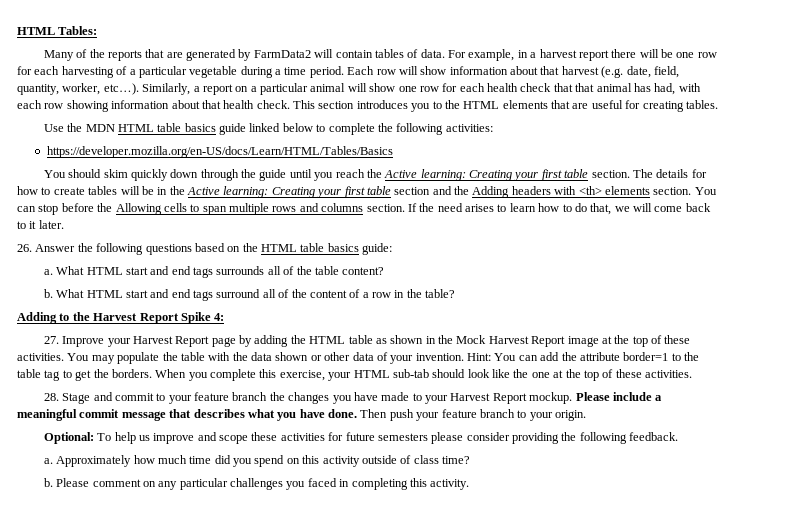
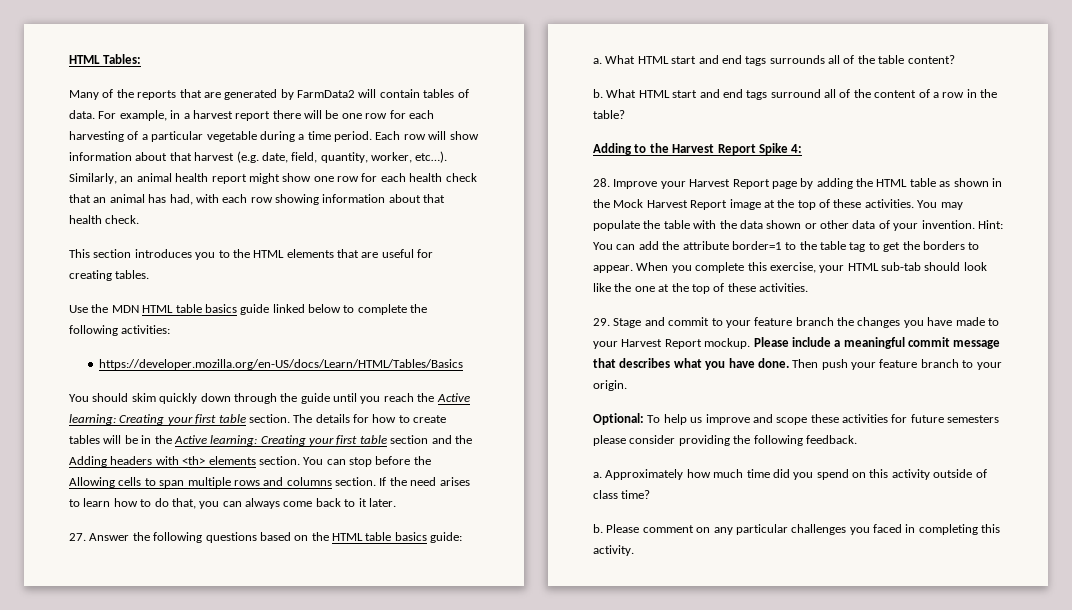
[193,83,367,95] a report on a particular animal will -> [120,173,280,184] an animal health report might
[575,83,595,92] that -> [93,197,107,203] an
(290, 104) none -> (140, 219) //
[614,203,652,212] we will -> [199,498,280,509] you can always
[17,244,32,252] 26. -> [69,533,86,541] 27.
[43,336,59,344] 27. -> [593,178,610,187] 28.
[111,369,152,378] borders. -> [922,241,980,250] [593,265,633,273] borders to appear.
[43,393,59,401] 28. -> [593,318,610,326] 29.

